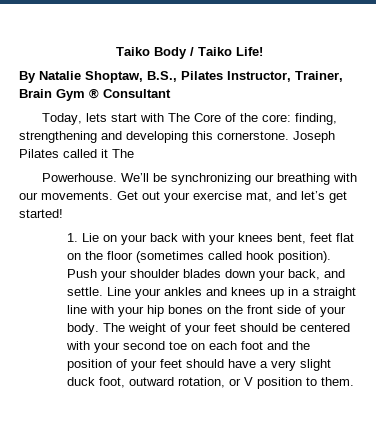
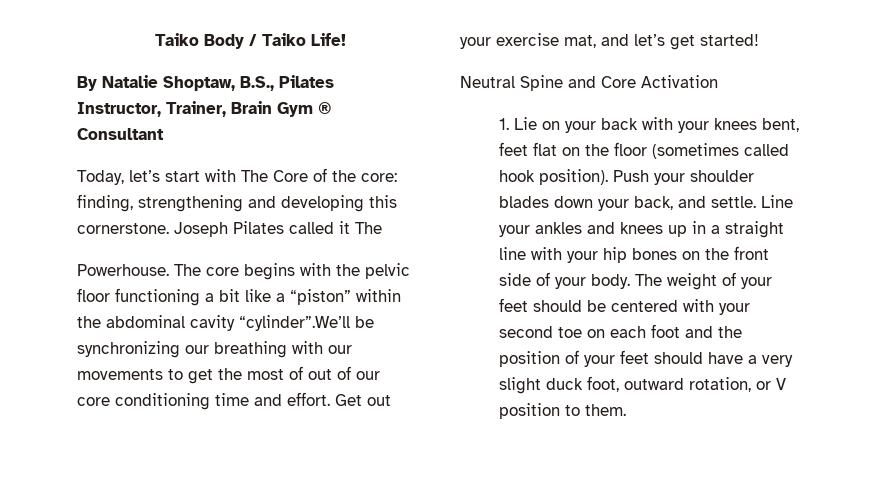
[85,113,107,122] lets -> [129,170,160,182] let’s
[120,173,149,182] We’ll -> [174,263,410,280] [77,288,401,306] [77,315,350,331] The core begins with the pelvic floor functioning a bit like a “piston” within the abdominal cavity “cylinder”.We’ll
[41,191,113,200] movements. -> [77,366,380,384] [77,392,330,410] movements to get the most of out of our core conditioning time and effort.
(63, 213) none -> [460,75,718,91] // Neutral Spine and Core Activation

